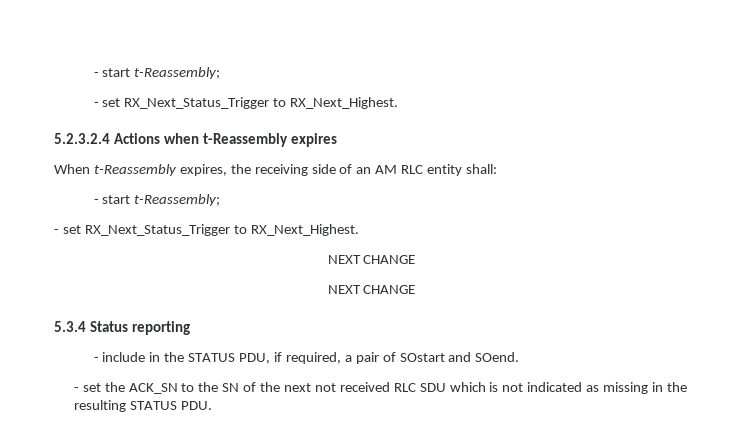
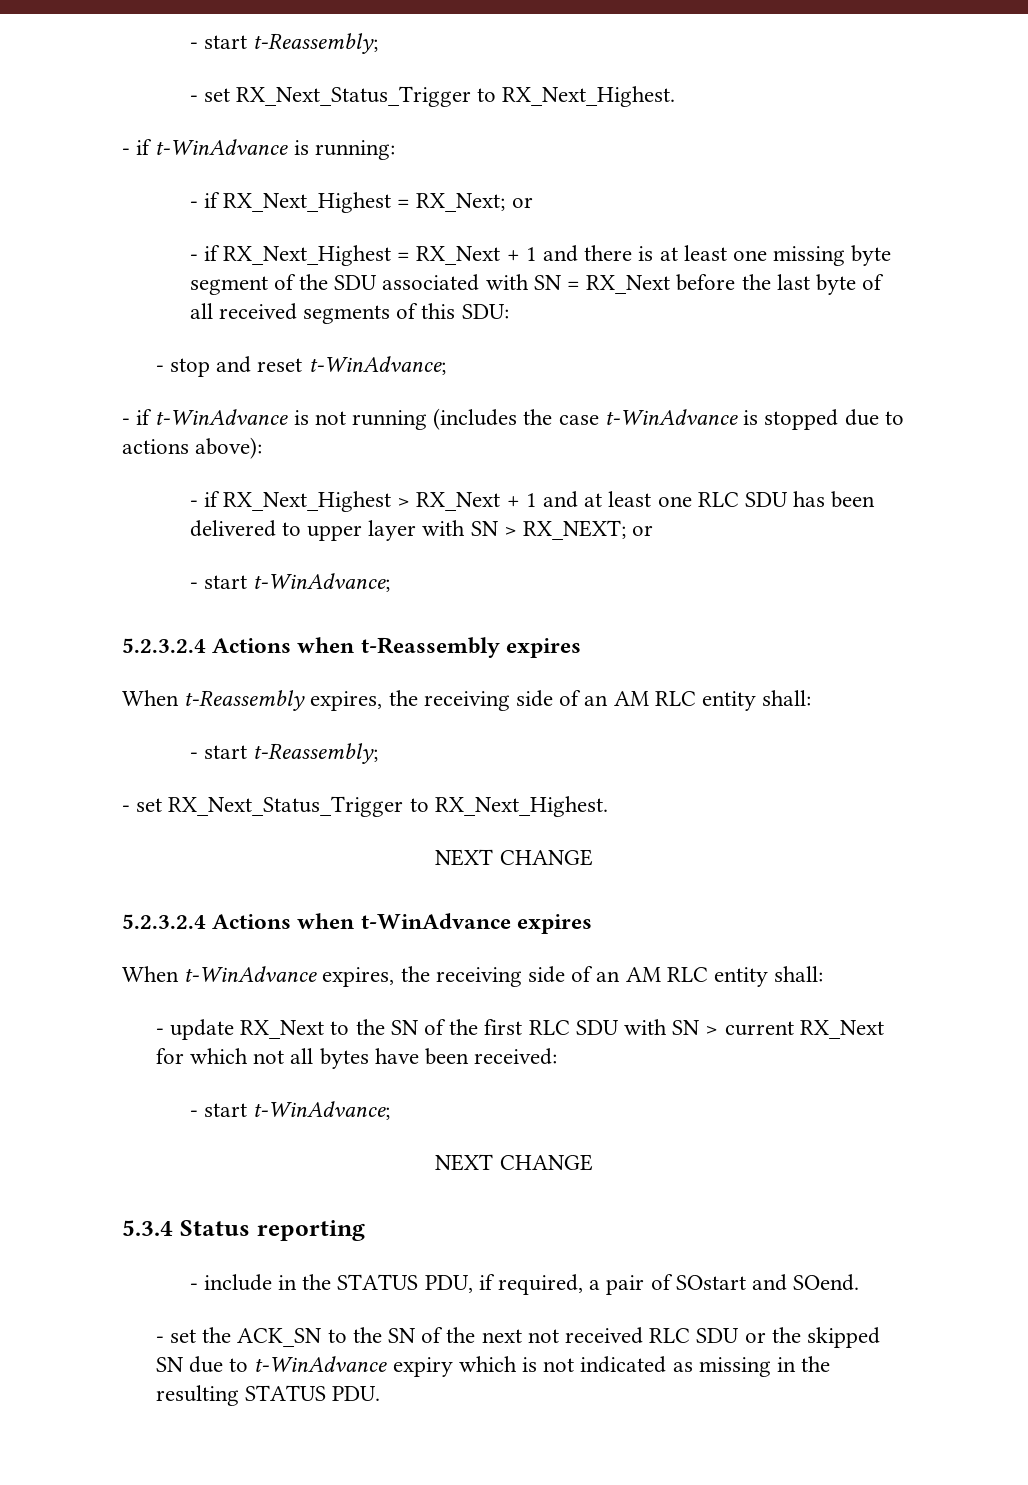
[93,67,221,79] [93,97,399,109] - start t-Reassembly; // - set RX_Next_Status_Trigger to RX_Next_Highest. -> [189,33,378,54] [189,86,676,107] [122,139,395,160] [189,192,533,213] [189,245,892,266] [189,274,885,295] [189,303,509,324] [155,356,446,377] [122,408,904,430] [122,437,263,459] [189,491,876,512] [189,520,654,541] [189,573,390,592] - start t-Reassembly; // - set RX_Next_Status_Trigger to RX_Next_Highest. // - if t-WinAdvance is running: // - if RX_Next_Highest = RX_Next; or // - if RX_Next_Highest = RX_Next + 1 and there is at least one missing byte segment of the SDU associated with SN = RX_Next before the last byte of all received segments of this SDU: // - stop and reset t-WinAdvance; // - if t-WinAdvance is not running (includes the case t-WinAdvance is stopped due to actions above): // - if RX_Next_Highest > RX_Next + 1 and at least one RLC SDU has been delivered to upper layer with SN > RX_NEXT; or // - start t-WinAdvance;
(416, 259) none -> [122,913,592,934] [122,966,824,987] [155,1019,884,1040] [155,1048,558,1069] [189,1101,390,1120] // 5.2.3.2.4 Actions when t-WinAdvance expires // When t-WinAdvance expires, the receiving side of an AM RLC entity shall: // - update RX_Next to the SN of the first RLC SDU with SN > current RX_Next for which not all bytes have been received: // - start t-WinAdvance;
(446, 387) none -> [744,1327,881,1348] [155,1356,453,1377] or the skipped SN due to t-WinAdvance expiry

